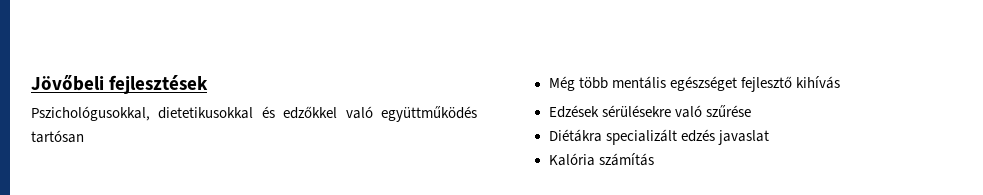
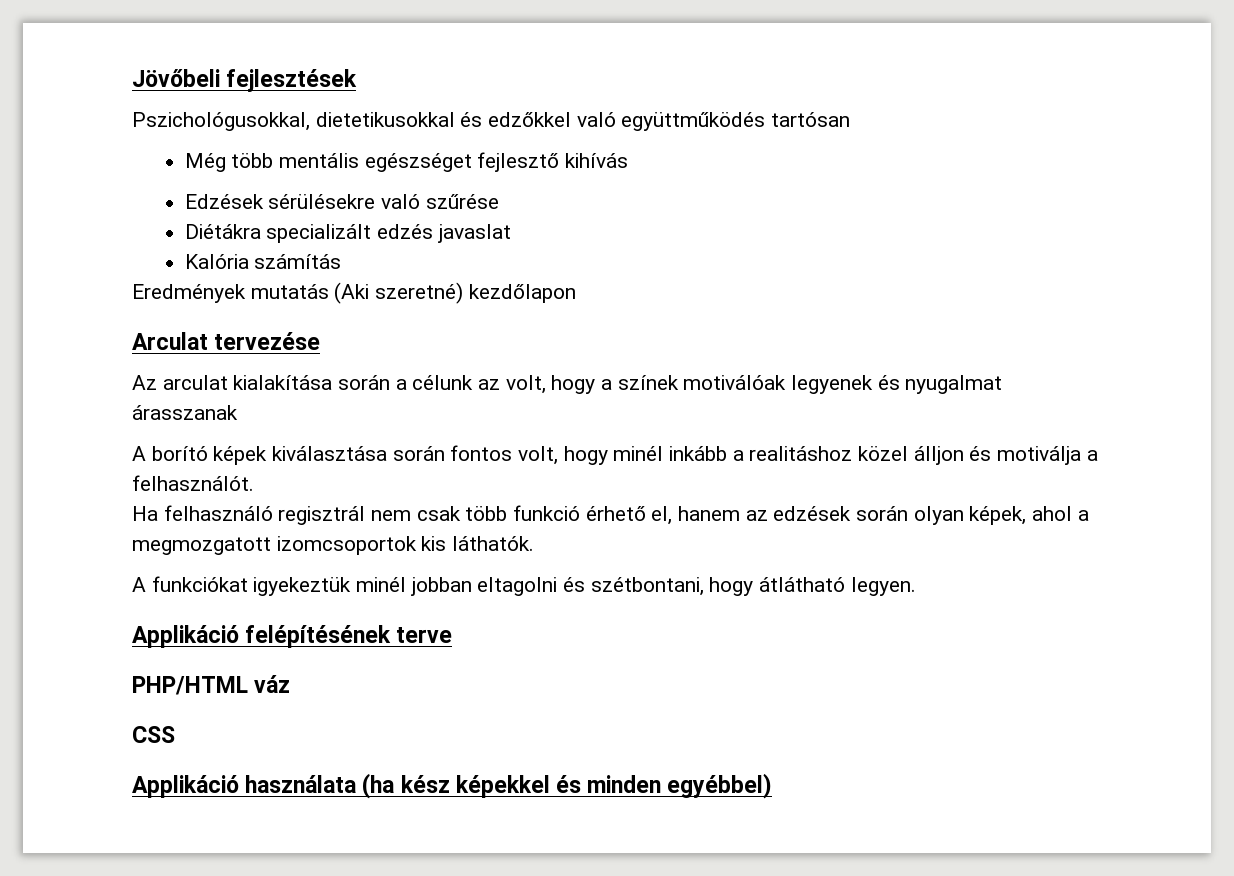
(654, 159) none -> [132,282,576,304] [132,332,321,350] [132,375,1003,394] [132,405,238,420] [132,445,1098,465] [132,475,254,491] [132,505,1089,525] [132,536,535,555] [132,576,916,596] [132,625,453,648] [132,675,291,695] [132,726,175,743] [132,773,773,799] // Eredmények mutatás (Aki szeretné) kezdőlapon // Arculat tervezése // Az arculat kialakítása során a célunk az volt, hogy a színek motiválóak legyenek és nyugalmat árasszanak // A borító képek kiválasztása során fontos volt, hogy minél inkább a realitáshoz közel álljon és motiválja a felhasználót. // Ha felhasználó regisztrál nem csak több funkció érhető el, hanem az edzések során olyan képek, ahol a megmozgatott izomcsoportok kis láthatók. // A funkciókat igyekeztük minél jobban eltagolni és szétbontani, hogy átlátható legyen. // Applikáció felépítésének terve // PHP/HTML váz // CSS // Applikáció használata (ha kész képekkel és minden egyébbel)

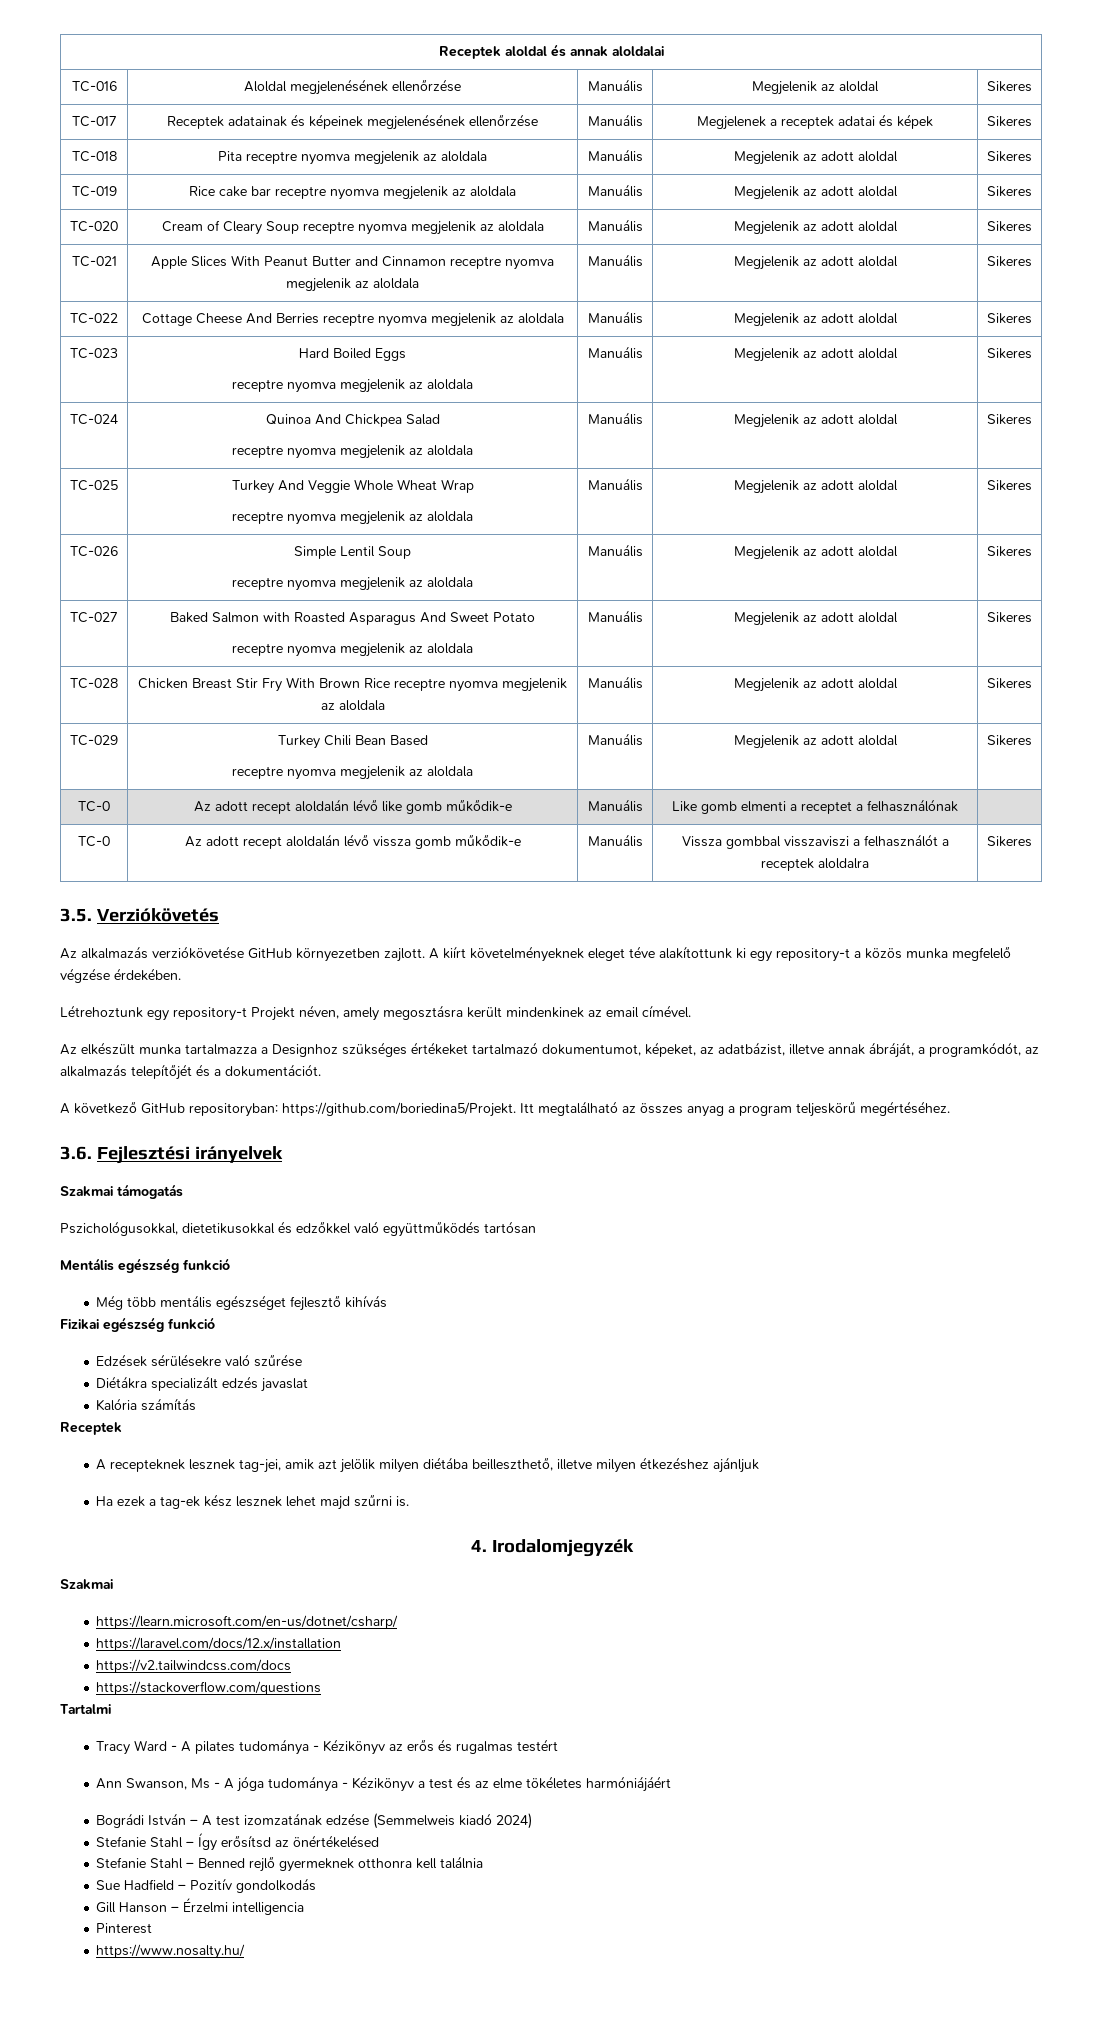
[132,69,358,92] Jövőbeli fejlesztések -> [438,44,664,59] [71,81,117,92] [244,79,461,95] [587,79,643,92] [752,81,879,95] [987,81,1032,92] [71,116,117,127] [167,114,538,130] [587,114,643,127] [697,114,933,130] [987,116,1032,127] [71,151,117,162] [218,151,487,165] [587,149,643,162] [733,151,898,165] [987,151,1032,162] [71,186,117,197] [189,186,516,200] [587,184,643,197] [733,186,898,200] [987,186,1032,197] [70,221,118,232] [161,220,544,235] [587,219,643,232] [733,221,898,235] [987,221,1032,232] [71,256,117,267] [151,255,554,270] [286,278,419,292] [587,254,643,267] [733,256,898,270] [987,256,1032,267] [70,313,118,324] [141,313,564,327] [587,311,643,324] [733,313,898,327] [987,313,1032,324] [70,348,118,359] [299,348,406,361] [232,379,473,393] [587,346,643,359] [733,348,898,362] [987,348,1032,359] [70,414,118,425] [265,414,440,427] [232,445,473,459] [587,412,643,425] [733,414,898,428] [987,414,1032,425] [70,480,118,491] [231,479,474,494] [232,511,473,525] [587,478,643,491] [733,480,898,494] [987,480,1032,491] [70,546,118,557] [294,546,411,559] [232,577,473,591] [587,544,643,557] [733,546,898,560] [987,546,1032,557] [70,612,118,623] [170,612,535,625] [232,643,473,657] [587,610,643,623] [733,612,898,626] [987,612,1032,623] [70,678,118,689] [138,677,567,692] [320,700,385,711] [587,676,643,689] [733,678,898,692] [987,678,1032,689] [70,735,118,746] [277,735,428,749] [232,766,473,780] [587,733,643,746] [733,735,898,749] [987,735,1032,746] [78,801,110,812] [193,799,512,814] [587,799,643,812] [672,799,958,814] [78,836,110,847] [184,834,521,849] [587,834,643,847] [681,834,949,849] [761,858,869,871] [987,836,1032,847] [60,908,219,922] [60,946,1011,962] [60,968,181,983] [60,1005,691,1021] [60,1042,1039,1058] [60,1064,321,1080] [60,1101,950,1117] [60,1146,283,1164] [60,1184,183,1199] Receptek aloldal és annak aloldalai // TC-016 | Aloldal megjelenésének ellenőrzése | Manuális | Megjelenik az aloldal | Sikeres // TC-017 | Receptek adatainak és képeinek megjelenésének ellenőrzése | Manuális | Megjelenek a receptek adatai és képek | Sikeres // TC-018 | Pita receptre nyomva megjelenik az aloldala | Manuális | Megjelenik az adott aloldal | Sikeres // TC-019 | Rice cake bar receptre nyomva megjelenik az aloldala | Manuális | Megjelenik az adott aloldal | Sikeres // TC-020 | Cream of Cleary Soup receptre nyomva megjelenik az aloldala | Manuális | Megjelenik az adott aloldal | Sikeres // TC-021 | Apple Slices With Peanut Butter and Cinnamon receptre nyomva megjelenik az aloldala | Manuális | Megjelenik az adott aloldal | Sikeres // TC-022 | Cottage Cheese And Berries receptre nyomva megjelenik az aloldala | Manuális | Megjelenik az adott aloldal | Sikeres // TC-023 | Hard Boiled Eggs // receptre nyomva megjelenik az aloldala | Manuális | Megjelenik az adott aloldal | Sikeres // TC-024 | Quinoa And Chickpea Salad // receptre nyomva megjelenik az aloldala | Manuális | Megjelenik az adott aloldal | Sikeres // TC-025 | Turkey And Veggie Whole Wheat Wrap // receptre nyomva megjelenik az aloldala | Manuális | Megjelenik az adott aloldal | Sikeres // TC-026 | Simple Lentil Soup // receptre nyomva megjelenik az aloldala | Manuális | Megjelenik az adott aloldal | Sikeres // TC-027 | Baked Salmon with Roasted Asparagus And Sweet Potato // receptre nyomva megjelenik az aloldala | Manuális | Megjelenik az adott aloldal | Sikeres // TC-028 | Chicken Breast Stir Fry With Brown Rice receptre nyomva megjelenik az aloldala | Manuális | Megjelenik az adott aloldal | Sikeres // TC-029 | Turkey Chili Bean Based // receptre nyomva megjelenik az aloldala | Manuális | Megjelenik az adott aloldal | Sikeres // TC-0 | Az adott recept aloldalán lévő like gomb műkődik-e | Manuális | Like gomb elmenti a receptet a felhasználónak | // TC-0 | Az adott recept aloldalán lévő vissza gomb műkődik-e | Manuális | Vissza gombbal visszaviszi a felhasználót a receptek aloldalra | Sikeres // 3.5. Verziókövetés // Az alkalmazás verziókövetése GitHub környezetben zajlott. A kiírt követelményeknek eleget téve alakítottunk ki egy repository-t a közös munka megfelelő végzése érdekében. // Létrehoztunk egy repository-t Projekt néven, amely megosztásra került mindenkinek az email címével. // Az elkészült munka tartalmazza a Designhoz szükséges értékeket tartalmazó dokumentumot, képeket, az adatbázist, illetve annak ábráját, a programkódót, az alkalmazás telepítőjét és a dokumentációt. // A következő GitHub repositoryban: https://github.com/boriedina5/Projekt. Itt megtalálható az összes anyag a program teljeskörű megértéséhez. // 3.6. Fejlesztési irányelvek // Szakmai támogatás
(851, 119) none -> [60,1258,230,1273] // Mentális egészség funkció
(628, 160) none -> [60,1317,215,1332] // Fizikai egészség funkció
[132,282,576,304] [132,332,321,350] [132,375,1003,394] [132,405,238,420] [132,445,1098,465] [132,475,254,491] [132,505,1089,525] [132,536,535,555] [132,576,916,596] [132,625,453,648] [132,675,291,695] [132,726,175,743] [132,773,773,799] Eredmények mutatás (Aki szeretné) kezdőlapon // Arculat tervezése // Az arculat kialakítása során a célunk az volt, hogy a színek motiválóak legyenek és nyugalmat árasszanak // A borító képek kiválasztása során fontos volt, hogy minél inkább a realitáshoz közel álljon és motiválja a felhasználót. // Ha felhasználó regisztrál nem csak több funkció érhető el, hanem az edzések során olyan képek, ahol a megmozgatott izomcsoportok kis láthatók. // A funkciókat igyekeztük minél jobban eltagolni és szétbontani, hogy átlátható legyen. // Applikáció felépítésének terve // PHP/HTML váz // CSS // Applikáció használata (ha kész képekkel és minden egyébbel) -> [60,1422,122,1435] [96,1457,760,1473] [96,1494,410,1510] [470,1539,634,1557] [60,1579,113,1590] [96,1615,399,1629] [96,1637,342,1651] [96,1659,292,1673] [96,1681,322,1695] [60,1704,111,1714] [96,1739,559,1755] [96,1776,672,1792] [96,1813,533,1829] [96,1833,380,1851] [96,1856,484,1872] [96,1878,317,1893] [96,1898,305,1915] [96,1923,153,1934] [96,1944,246,1959] Receptek // A recepteknek lesznek tag-jei, amik azt jelölik milyen diétába beilleszthető, illetve milyen étkezéshez ajánljuk // Ha ezek a tag-ek kész lesznek lehet majd szűrni is. // 4. Irodalomjegyzék // Szakmai // https://learn.microsoft.com/en-us/dotnet/csharp/ // https://laravel.com/docs/12.x/installation // https://v2.tailwindcss.com/docs // https://stackoverflow.com/questions // Tartalmi // Tracy Ward - A pilates tudománya - Kézikönyv az erős és rugalmas testért // Ann Swanson, Ms - A jóga tudománya - Kézikönyv a test és az elme tökéletes harmóniájáért // Bográdi István – A test izomzatának edzése (Semmelweis kiadó 2024) // Stefanie Stahl – Így erősítsd az önértékelésed // Stefanie Stahl – Benned rejlő gyermeknek otthonra kell találnia // Sue Hadfield – Pozitív gondolkodás // Gill Hanson – Érzelmi intelligencia // Pinterest // https://www.nosalty.hu/

